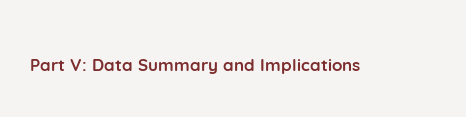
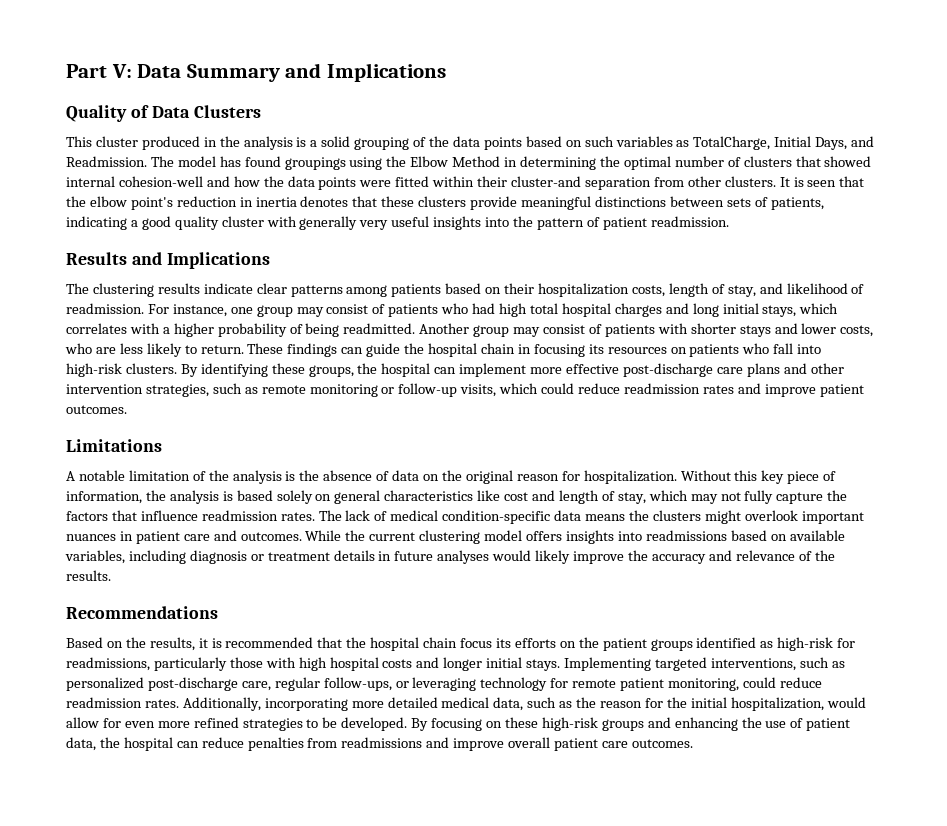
(360, 66) none -> [66,105,261,122] [66,136,875,150] [66,156,872,170] [66,176,865,190] [66,196,824,210] [66,216,729,230] [66,252,270,269] [66,283,865,297] [66,303,839,317] [66,323,874,337] [65,343,822,357] [66,363,844,377] [66,383,864,397] [66,405,127,414] [66,439,162,452] [66,470,837,484] [66,490,848,504] [66,510,864,524] [66,530,845,544] [65,550,835,564] [66,570,111,581] [66,606,218,619] [66,637,856,651] [66,657,845,671] [66,677,822,691] [66,697,866,711] [66,717,851,731] [66,737,693,751] // Quality of Data Clusters // This cluster produced in the analysis is a solid grouping of the data points based on such variables as TotalCharge, Initial Days, and Readmission. The model has found groupings using the Elbow Method in determining the optimal number of clusters that showed internal cohesion-well and how the data points were fitted within their cluster-and separation from other clusters. It is seen that the elbow point's reduction in inertia denotes that these clusters provide meaningful distinctions between sets of patients, indicating a good quality cluster with generally very useful insights into the pattern of patient readmission. // Results and Implications // The clustering results indicate clear patterns among patients based on their hospitalization costs, length of stay, and likelihood of readmission. For instance, one group may consist of patients who had high total hospital charges and long initial stays, which correlates with a higher probability of being readmitted. Another group may consist of patients with shorter stays and lower costs, who are less likely to return. These findings can guide the hospital chain in focusing its resources on patients who fall into high-risk clusters. By identifying these groups, the hospital can implement more effective post-discharge care plans and other intervention strategies, such as remote monitoring or follow-up visits, which could reduce readmission rates and improve patient outcomes. // Limitations // A notable limitation of the analysis is the absence of data on the original reason for hospitalization. Without this key piece of information, the analysis is based solely on general characteristics like cost and length of stay, which may not fully capture the factors that influence readmission rates. The lack of medical condition-specific data means the clusters might overlook important nuances in patient care and outcomes. While the current clustering model offers insights into readmissions based on available variables, including diagnosis or treatment details in future analyses would likely improve the accuracy and relevance of the results. // Recommendations // Based on the results, it is recommended that the hospital chain focus its efforts on the patient groups identified as high-risk for readmissions, particularly those with high hospital costs and longer initial stays. Implementing targeted interventions, such as personalized post-discharge care, regular follow-ups, or leveraging technology for remote patient monitoring, could reduce readmission rates. Additionally, incorporating more detailed medical data, such as the reason for the initial hospitalization, would allow for even more refined strategies to be developed. By focusing on these high-risk groups and enhancing the use of patient data, the hospital can reduce penalties from readmissions and improve overall patient care outcomes.

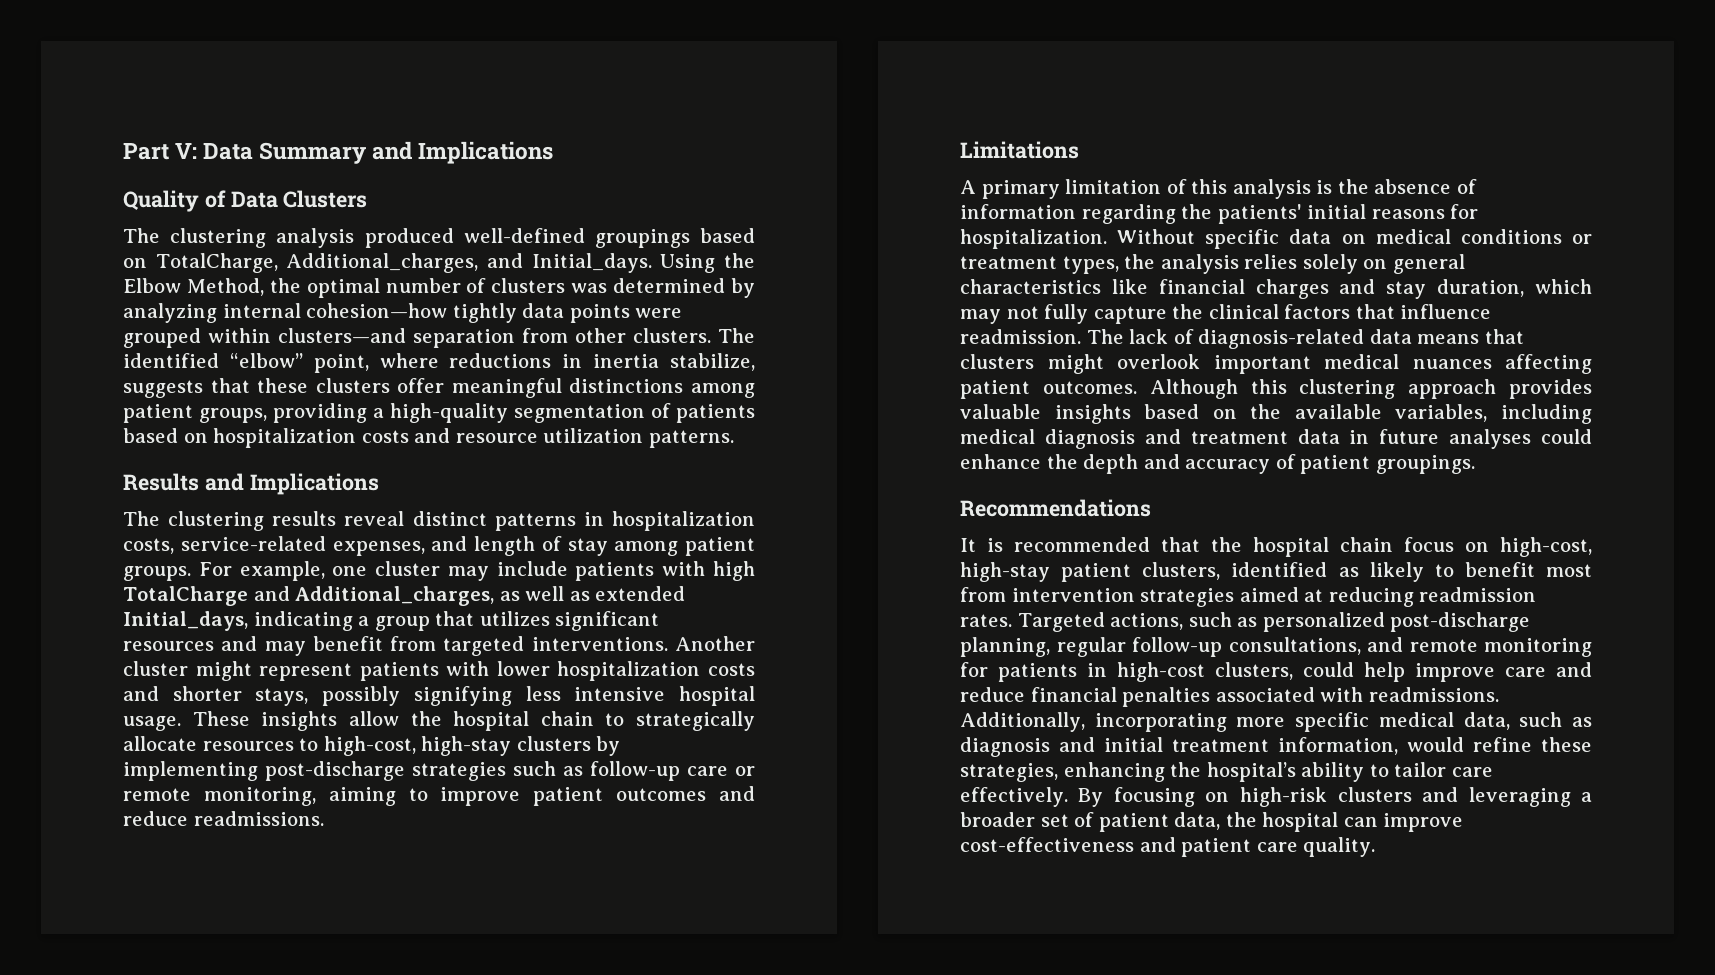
[66,136,875,150] [66,156,597,170] This cluster produced in the analysis is a solid grouping of the data points based on such variables as TotalCharge, Initial Days, and Readmission. The model has found groupings using the Elbow Method in determining -> [123,228,755,248] [123,253,755,273] [123,278,264,296] The clustering analysis produced well-defined groupings based on TotalCharge, Additional_charges, and Initial_days. Using the Elbow Method,
[795,156,872,167] [66,176,865,190] [66,196,349,210] that showed internal cohesion-well and how the data points were fitted within their cluster-and separation from other clusters. It is seen that the elbow point's reduction in inertia denotes -> [571,278,756,298] [123,303,683,323] [123,328,755,348] [123,353,755,373] [123,380,203,398] was determined by analyzing internal cohesion—how tightly data points were grouped within clusters—and separation from other clusters. The identified “elbow” point, where reductions in inertia stabilize, suggests
[470,196,518,210] provide -> [397,378,445,393] offer
[669,196,824,210] [66,216,729,230] between sets of patients, indicating a good quality cluster with generally very useful insights into the pattern of patient readmission. -> [690,383,755,398] [123,403,755,423] [123,428,734,448] among patient groups, providing a high-quality segmentation of patients based on hospitalization costs and resource utilization patterns.
[203,283,865,297] [66,303,839,317] [66,323,874,337] [65,343,822,357] [66,363,844,377] [66,383,864,397] [66,405,127,414] indicate clear patterns among patients based on their hospitalization costs, length of stay, and likelihood of readmission. For instance, one group may consist of patients who had high total hospital charges and long initial stays, which correlates with a higher probability of being readmitted. Another group may consist of patients with shorter stays and lower costs, who are less likely to return. These findings can guide the hospital chain in focusing its resources on patients who fall into high-risk clusters. By identifying these groups, the hospital can implement more effective post-discharge care plans and other intervention strategies, such as remote monitoring or follow-up visits, which could reduce readmission rates and improve patient outcomes. -> [344,511,756,531] [123,536,755,556] [123,561,755,581] [123,586,686,606] [123,611,660,631] [123,636,755,656] [123,661,755,681] [123,686,755,706] [123,711,755,731] [123,736,621,756] [123,761,755,781] [123,786,755,806] [123,811,324,826] reveal distinct patterns in hospitalization costs, service-related expenses, and length of stay among patient groups. For example, one cluster may include patients with high TotalCharge and Additional_charges, as well as extended Initial_days, indicating a group that utilizes significant resources and may benefit from targeted interventions. Another cluster might represent patients with lower hospitalization costs and shorter stays, possibly signifying less intensive hospital usage. These insights allow the hospital chain to strategically allocate resources to high-cost, high-stay clusters by implementing post-discharge strategies such as follow-up care or remote monitoring, aiming to improve patient outcomes and reduce readmissions.
[78,470,125,481] notable -> [981,180,1060,199] primary
[208,470,229,481] the -> [1191,179,1228,194] this
[392,470,837,484] [66,490,273,504] data on the original reason for hospitalization. Without this key piece of information, the analysis is based -> [960,204,1479,224] [960,229,1592,249] [960,254,1298,274] information regarding the patients' initial reasons for hospitalization. Without specific data on medical conditions or treatment types, the analysis relies
[504,490,646,504] cost and length of stay, -> [1158,279,1525,299] financial charges and stay duration,
(848, 495) none -> [1208,304,1279,319] clinical
[201,510,315,521] readmission rates. -> [960,329,1081,344] readmission.
[390,510,551,524] medical condition-specific -> [1198,329,1365,349] diagnosis-related
[628,510,649,521] the -> [1484,329,1524,344] that
[66,530,787,544] nuances in patient care and outcomes. While the current clustering model offers insights into readmissions based on -> [1324,354,1592,374] [960,379,1592,399] [960,404,1282,424] medical nuances affecting patient outcomes. Although this clustering approach provides valuable insights based on the
[189,550,835,564] [66,570,111,581] [66,606,218,619] [66,637,208,651] diagnosis or treatment details in future analyses would likely improve the accuracy and relevance of the results. // Recommendations // Based on the results, it -> [960,429,1592,449] [960,454,1475,474] [960,499,1151,517] [960,538,976,552] medical diagnosis and treatment data in future analyses could enhance the depth and accuracy of patient groupings. // Recommendations // It
[495,637,856,651] [66,657,845,671] [66,677,822,691] [66,697,179,708] its efforts on the patient groups identified as high-risk for readmissions, particularly those with high hospital costs and longer initial stays. Implementing targeted interventions, such as personalized post-discharge care, regular follow-ups, or leveraging technology for remote patient monitoring, could reduce readmission rates. -> [1465,537,1592,557] [960,562,1592,582] [960,587,1537,607] [960,612,1531,632] [960,637,1592,657] [960,662,1592,682] [960,687,1499,707] on high-cost, high-stay patient clusters, identified as likely to benefit most from intervention strategies aimed at reducing readmission rates. Targeted actions, such as personalized post-discharge planning, regular follow-up consultations, and remote monitoring for patients in high-cost clusters, could help improve care and reduce financial penalties associated with readmissions.
[387,697,438,708] detailed -> [1295,712,1370,732] specific
[576,697,866,711] [66,717,787,731] the reason for the initial hospitalization, would allow for even more refined strategies to be developed. By focusing on these high-risk groups and enhancing the use -> [960,737,1592,757] [960,762,1493,782] [960,787,1592,807] [960,812,1069,827] diagnosis and initial treatment information, would refine these strategies, enhancing the hospital’s ability to tailor care effectively. By focusing on high-risk clusters and leveraging a broader set
[201,737,693,751] reduce penalties from readmissions and improve overall patient care outcomes. -> [1383,813,1464,832] [960,837,1376,857] improve cost-effectiveness and patient care quality.

